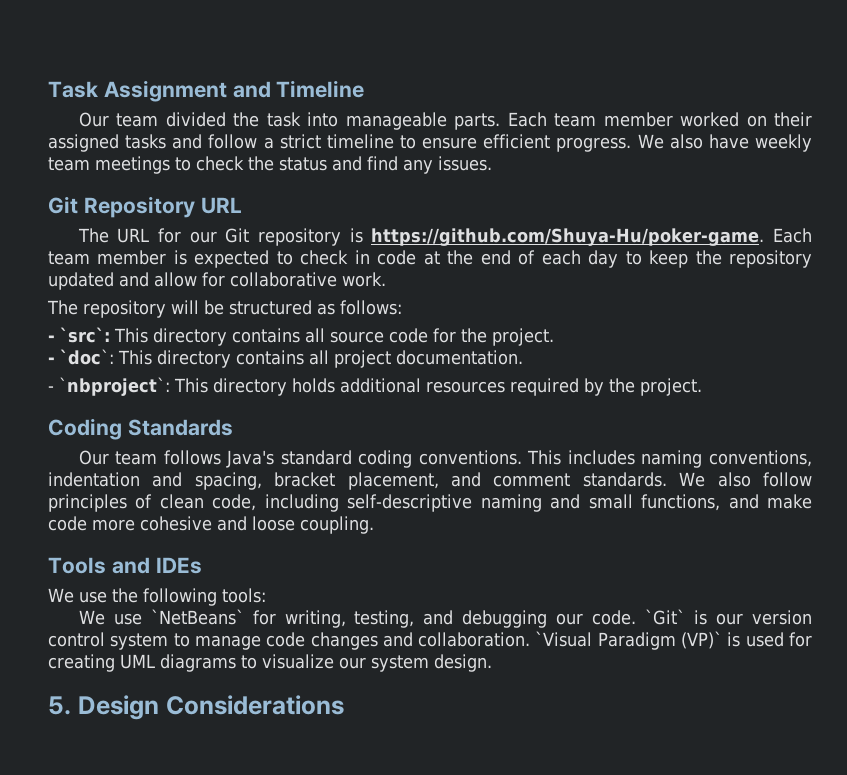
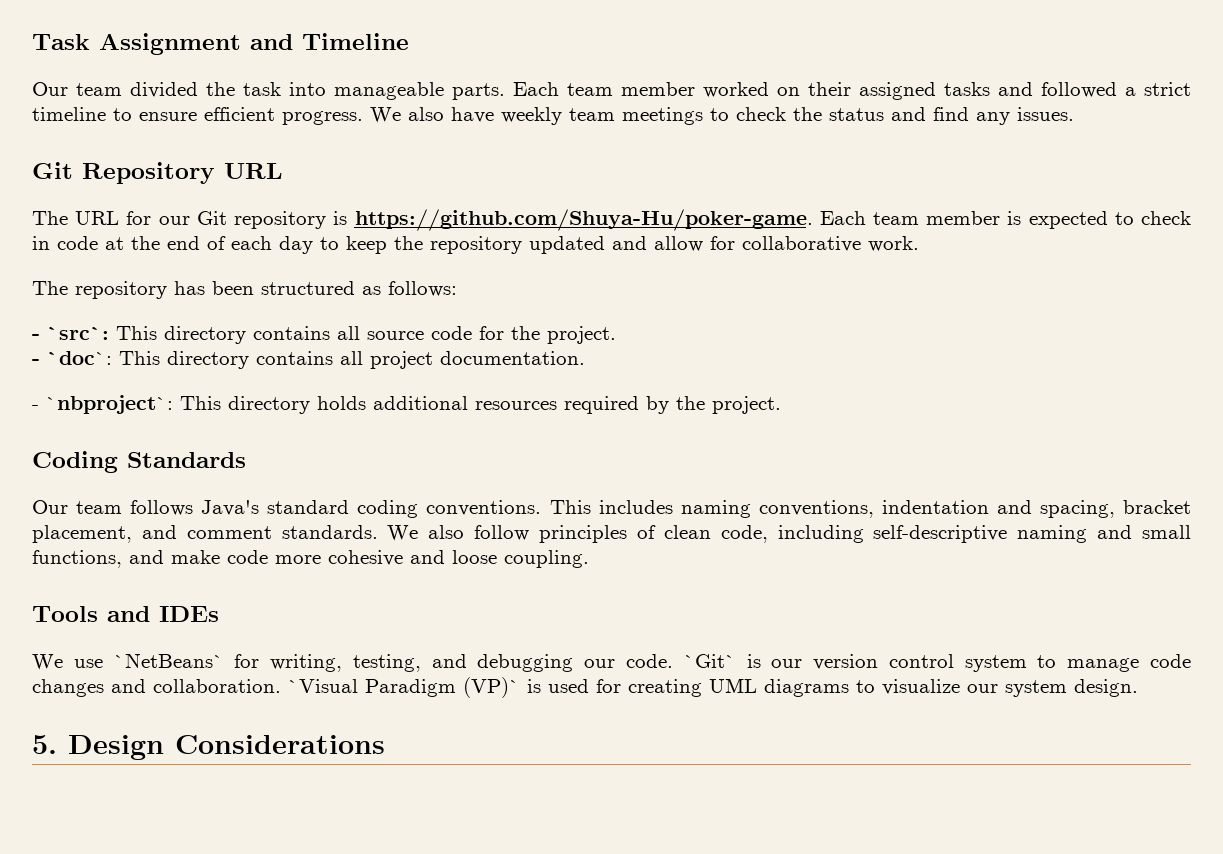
[208,134,258,149] follow -> [1041,82,1117,98] followed
[171,300,224,315] will be -> [174,281,254,295] has been
[48,588,266,606] // We use the following tools: -> (219, 614) none

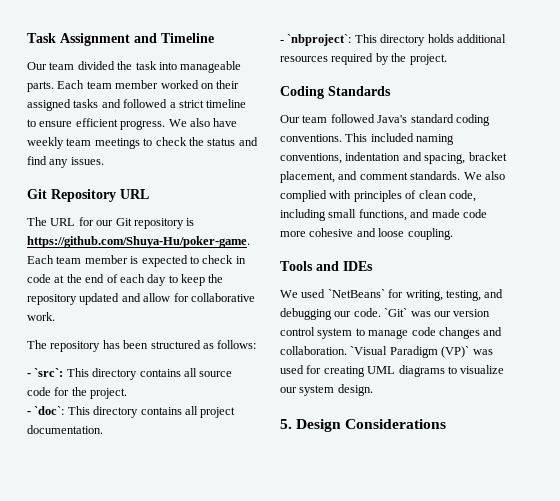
[130,500,194,516] follows -> [330,114,375,123] followed
[598,500,673,514] includes -> [370,133,414,142] included
[474,525,530,541] follow -> [280,190,352,202] complied with
[873,525,1133,543] self-descriptive naming and -> (326, 215) none
[171,550,220,564] make -> [431,209,460,218] made
[73,659,103,668] use -> [301,289,326,298] used
[746,654,761,668] is -> [410,311,431,317] was
[527,679,541,693] is -> [472,349,493,355] was

